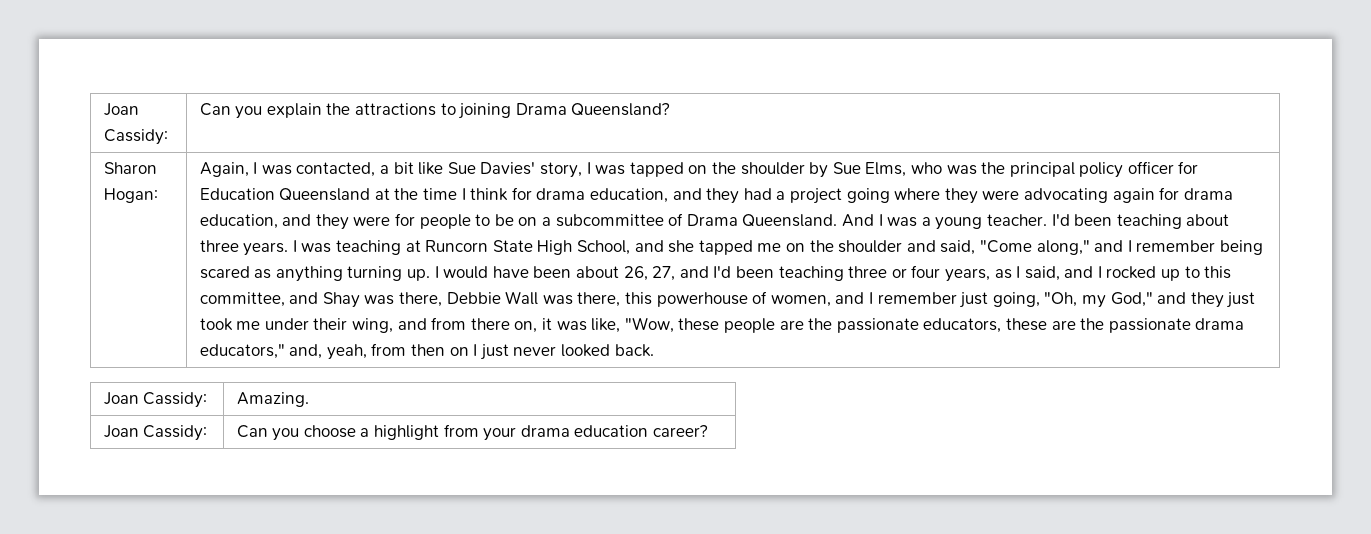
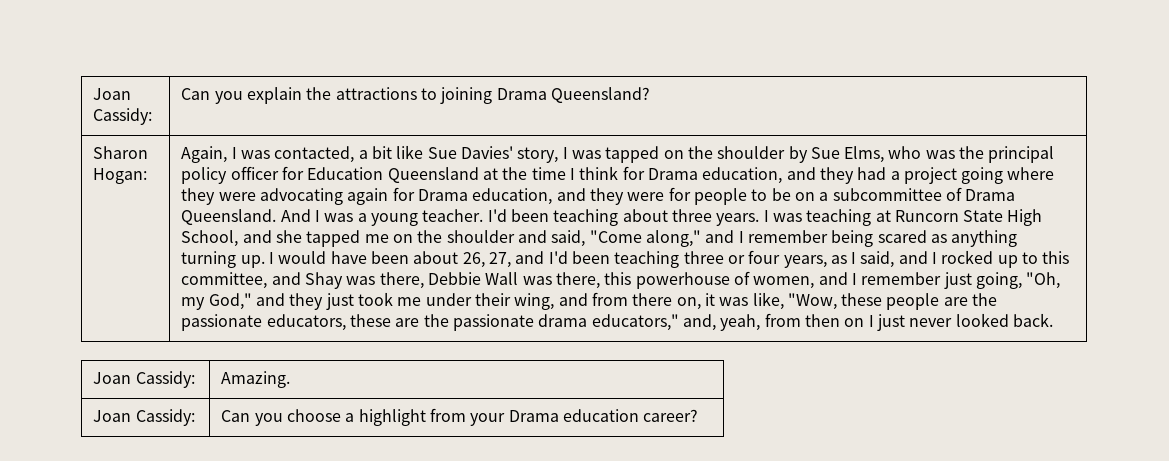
[536,188,586,200] drama -> [647,168,698,180] Drama
[1183,188,1233,200] drama -> [418,189,469,201] Drama
[520,425,570,437] drama -> [508,410,559,422] Drama

